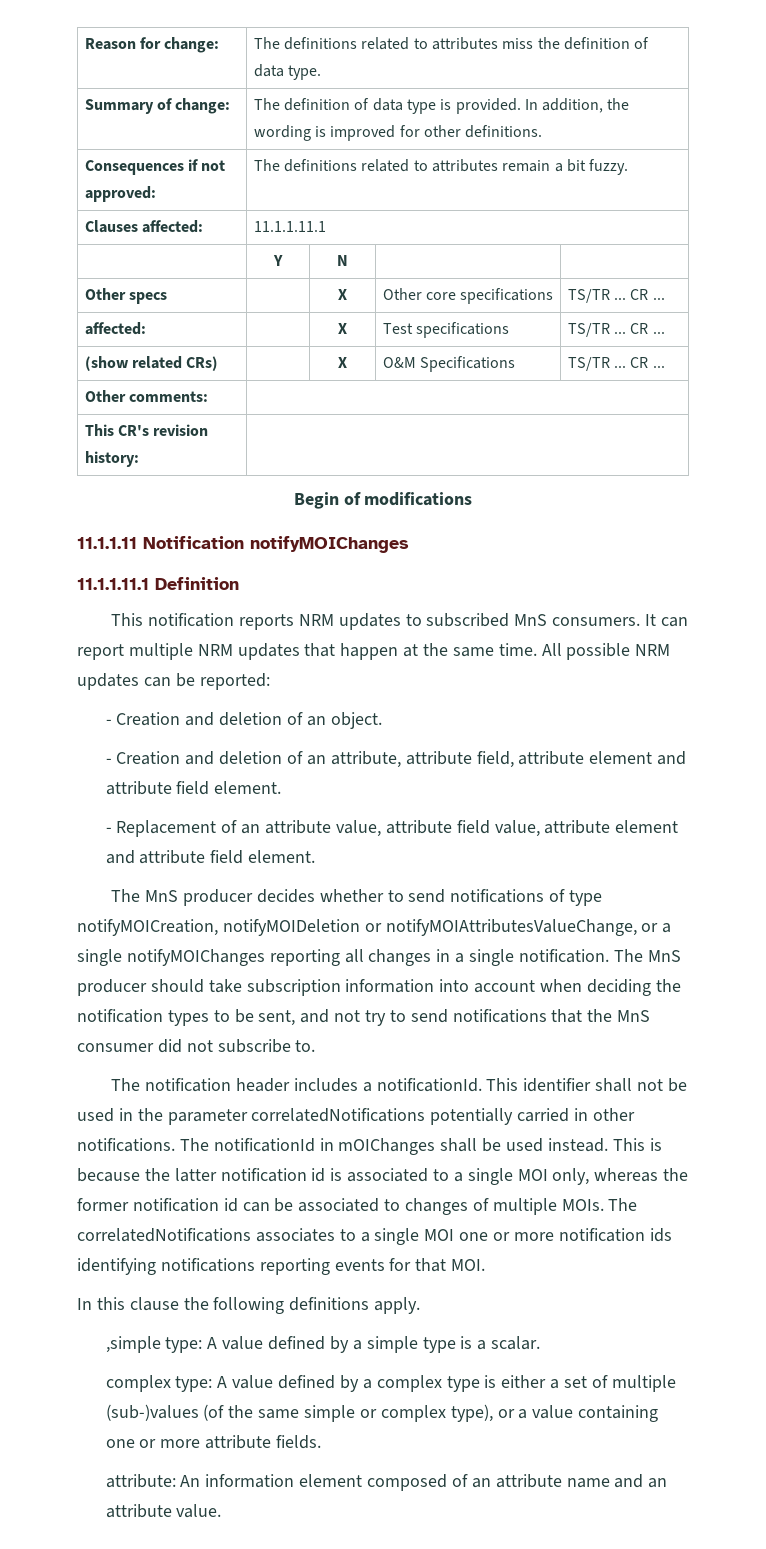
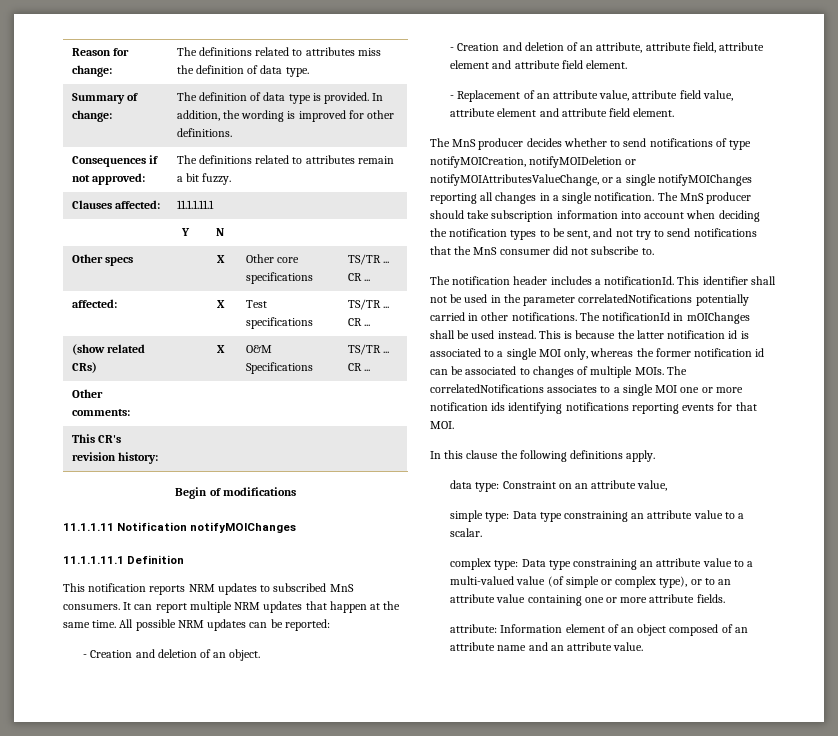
[105,1336,541,1353] [105,1375,676,1392] [105,1404,300,1421] ,simple type: A value defined by a simple type is a scalar. // complex type: A value defined by a complex type is either a set of multiple (sub-)values (of the same -> [450,480,668,492] [450,510,745,522] [450,528,483,537] [450,558,754,570] [450,576,564,587] data type: Constraint on an attribute value, // simple type: Data type constraining an attribute value to a scalar. // complex type: Data type constraining an attribute value to a multi-valued value (of
[518,1409,528,1419] a -> [704,578,732,585] [450,594,496,603] to an attribute
[180,1474,363,1488] An information element -> [500,624,667,636] Information element of an object

